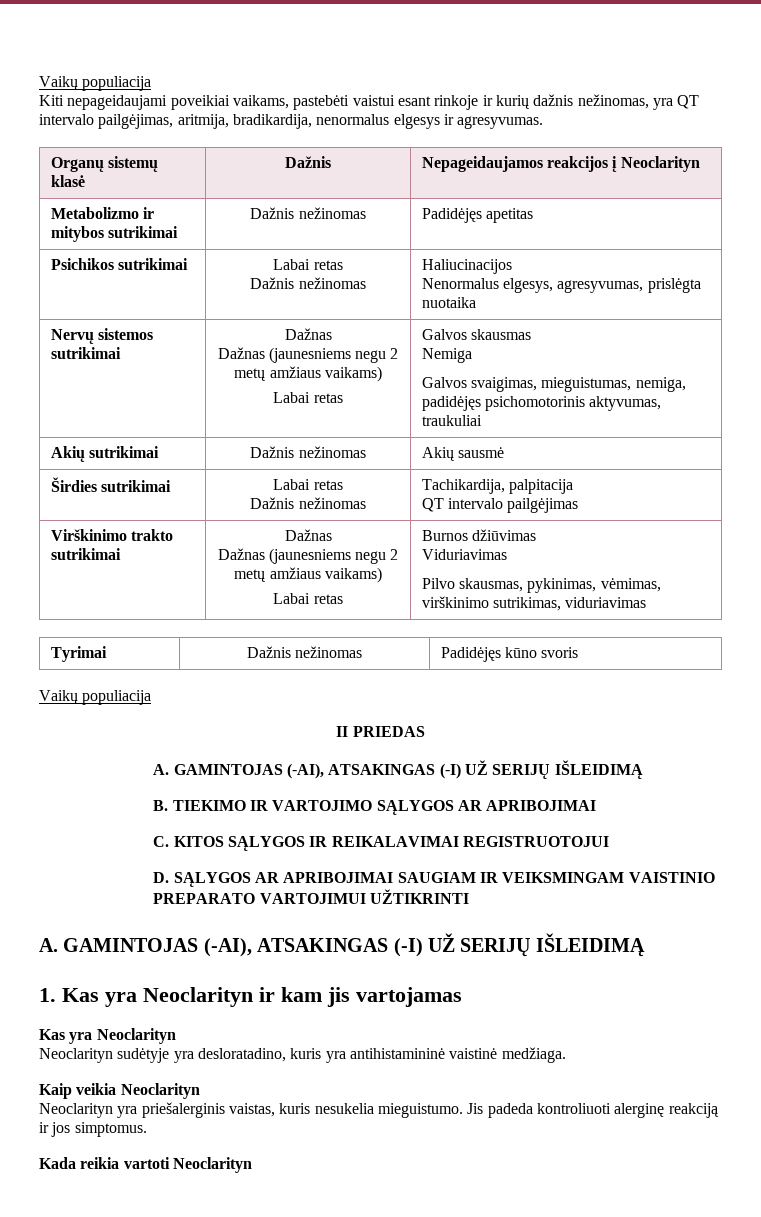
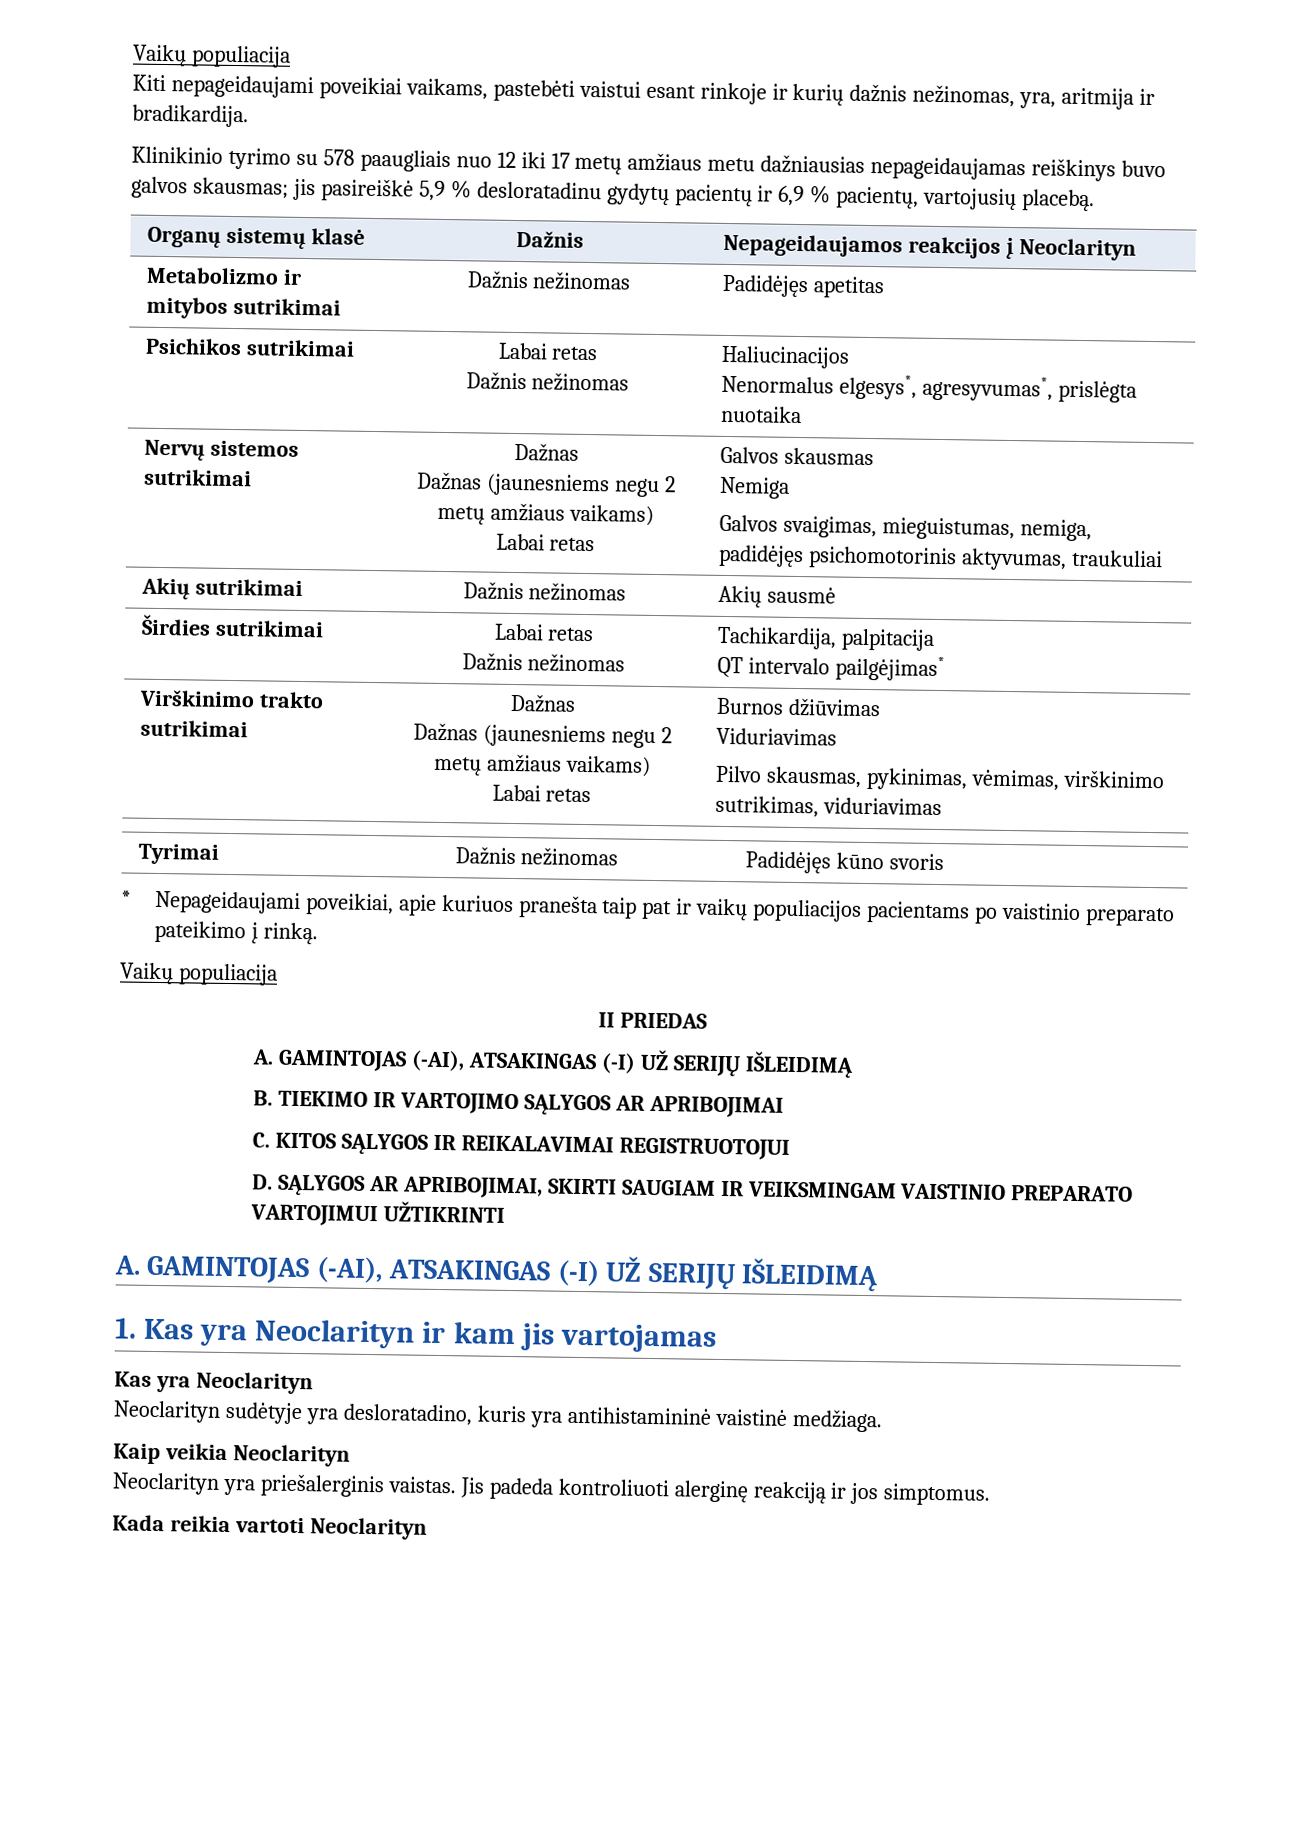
[652,95,700,110] [39,114,544,129] yra QT intervalo pailgėjimas, aritmija, bradikardija, nenormalus elgesys ir agresyvumas. -> [1019,87,1156,110] [132,104,249,128] [131,146,1167,182] [131,176,1096,212] yra, aritmija ir bradikardija. // Klinikinio tyrimo su 578 paaugliais nuo 12 iki 17 metų amžiaus metu dažniausias nepageidaujamas reiškinys buvo galvos skausmas; jis pasireiškė 5,9 % desloratadinu gydytų pacientų ir 6,9 % pacientų, vartojusių placebą.
[503,278,644,293] elgesys, agresyvumas, -> [838,374,1053,402] elgesys*, agresyvumas*,
[507,498,579,513] pailgėjimas -> [834,655,945,682] pailgėjimas*
(579, 652) none -> [121,890,1175,927] [153,920,318,945] // * Nepageidaujami poveikiai, apie kuriuos pranešta taip pat ir vaikų populiacijos pacientams po vaistinio preparato pateikimo į rinką.
[283,872,394,883] APRIBOJIMAI -> [402,1176,617,1199] APRIBOJIMAI, SKIRTI
[228,1103,463,1118] vaistas, kuris nesukelia mieguistumo. -> [387,1476,457,1494] vaistas.

